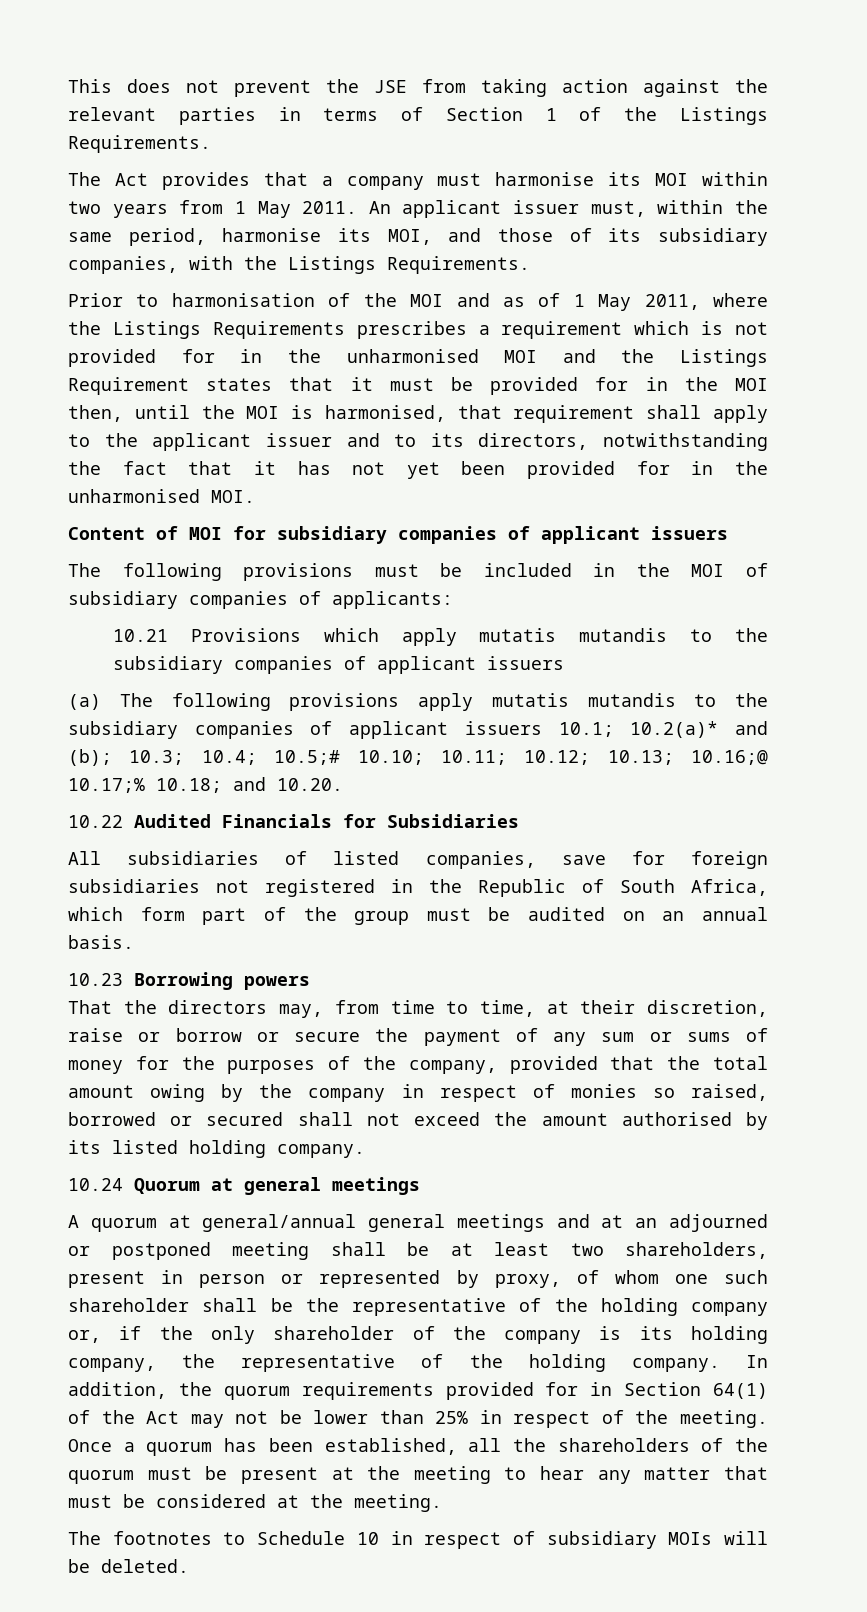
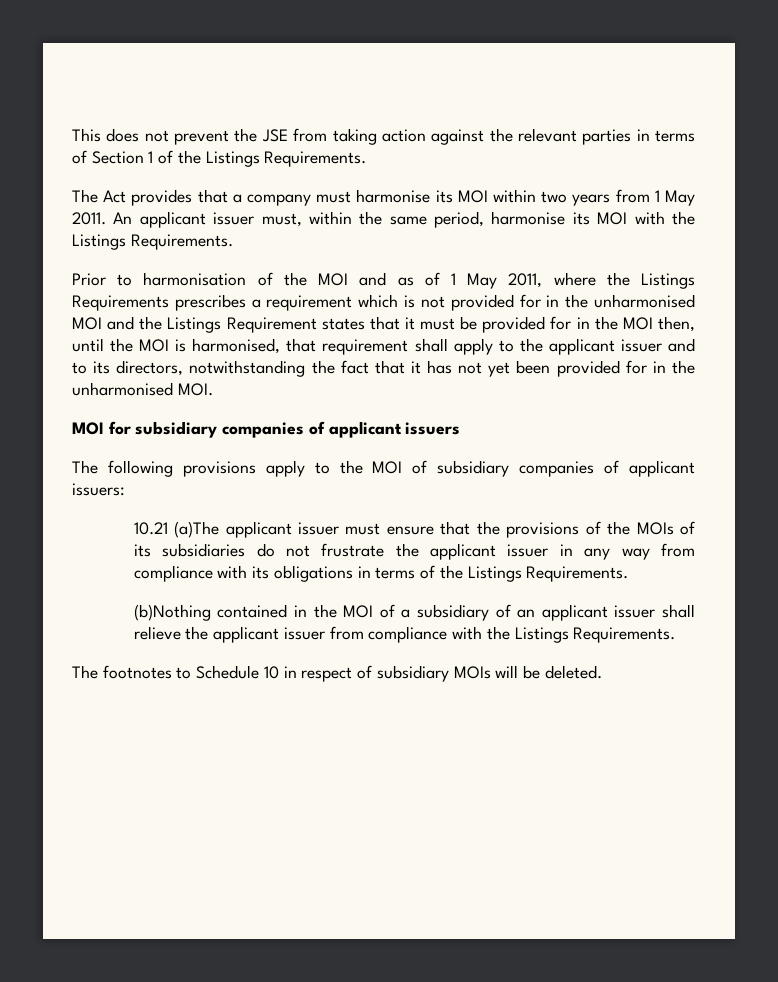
[387,228,768,246] [68,256,178,274] MOI, and those of its subsidiary companies, -> [597,212,628,225] MOI
[68,526,178,540] Content of -> (213, 389) none
[374,563,616,577] must be included in -> [265,460,330,477] apply to
[332,591,453,609] applicants: -> [628,460,695,477] [72,483,125,496] applicant issuers:
[190,628,768,646] [113,656,565,674] [68,693,768,711] [68,721,768,739] [68,749,768,766] [68,777,343,793] [68,814,519,828] [68,851,768,869] [68,879,768,897] [68,907,768,925] [68,935,134,949] [68,972,310,990] [68,1000,768,1018] [68,1028,768,1046] [68,1056,768,1074] [68,1084,769,1102] [68,1112,768,1130] [68,1140,365,1158] [68,1177,420,1195] [68,1214,769,1232] [68,1242,768,1260] [68,1270,769,1288] [68,1298,768,1316] [68,1326,768,1344] [68,1354,768,1372] [68,1382,768,1400] [68,1410,769,1428] [68,1438,768,1456] [68,1466,768,1484] [68,1494,442,1512] Provisions which apply mutatis mutandis to the subsidiary companies of applicant issuers // (a) The following provisions apply mutatis mutandis to the subsidiary companies of applicant issuers 10.1; 10.2(a)* and (b); 10.3; 10.4; 10.5;# 10.10; 10.11; 10.12; 10.13; 10.16;@ 10.17;% 10.18; and 10.20. // 10.22 Audited Financials for Subsidiaries // All subsidiaries of listed companies, save for foreign subsidiaries not registered in the Republic of South Africa, which form part of the group must be audited on an annual basis. // 10.23 Borrowing powers // That the directors may, from time to time, at their discretion, raise or borrow or secure the payment of any sum or sums of money for the purposes of the company, provided that the total amount owing by the company in respect of monies so raised, borrowed or secured shall not exceed the amount authorised by its listed holding company. // 10.24 Quorum at general meetings // A quorum at general/annual general meetings and at an adjourned or postponed meeting shall be at least two shareholders, present in person or represented by proxy, of whom one such shareholder shall be the representative of the holding company or, if the only shareholder of the company is its holding company, the representative of the holding company. In addition, the quorum requirements provided for in Section 64(1) of the Act may not be lower than 25% in respect of the meeting. Once a quorum has been established, all the shareholders of the quorum must be present at the meeting to hear any matter that must be considered at the meeting. -> [174,521,695,538] [133,543,695,560] [133,565,629,582] [133,604,695,621] [133,626,676,643] (a)The applicant issuer must ensure that the provisions of the MOIs of its subsidiaries do not frustrate the applicant issuer in any way from compliance with its obligations in terms of the Listings Requirements. // (b)Nothing contained in the MOI of a subsidiary of an applicant issuer shall relieve the applicant issuer from compliance with the Listings Requirements.

